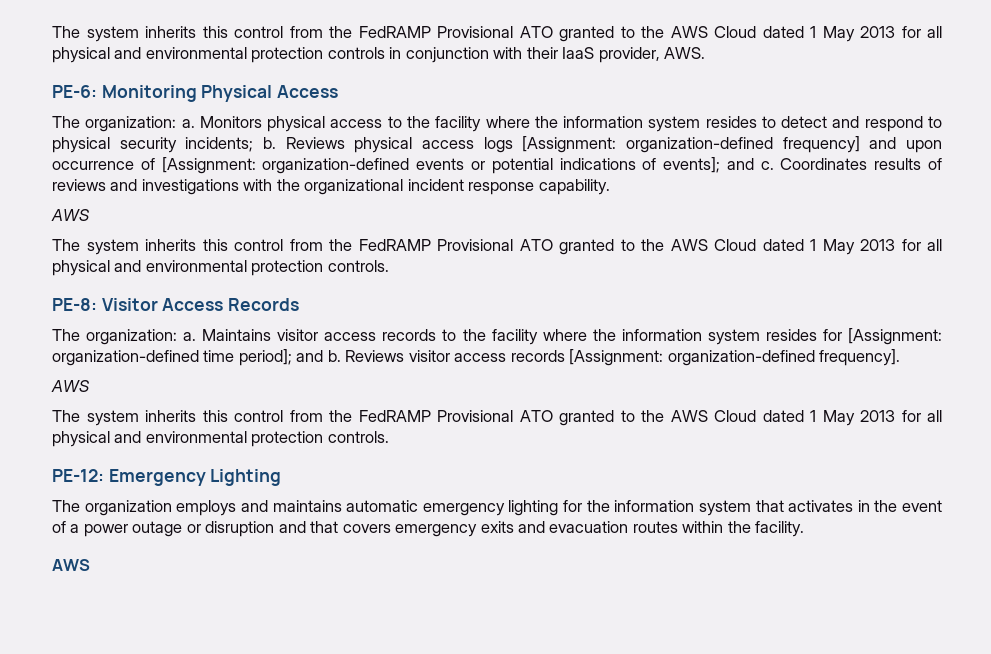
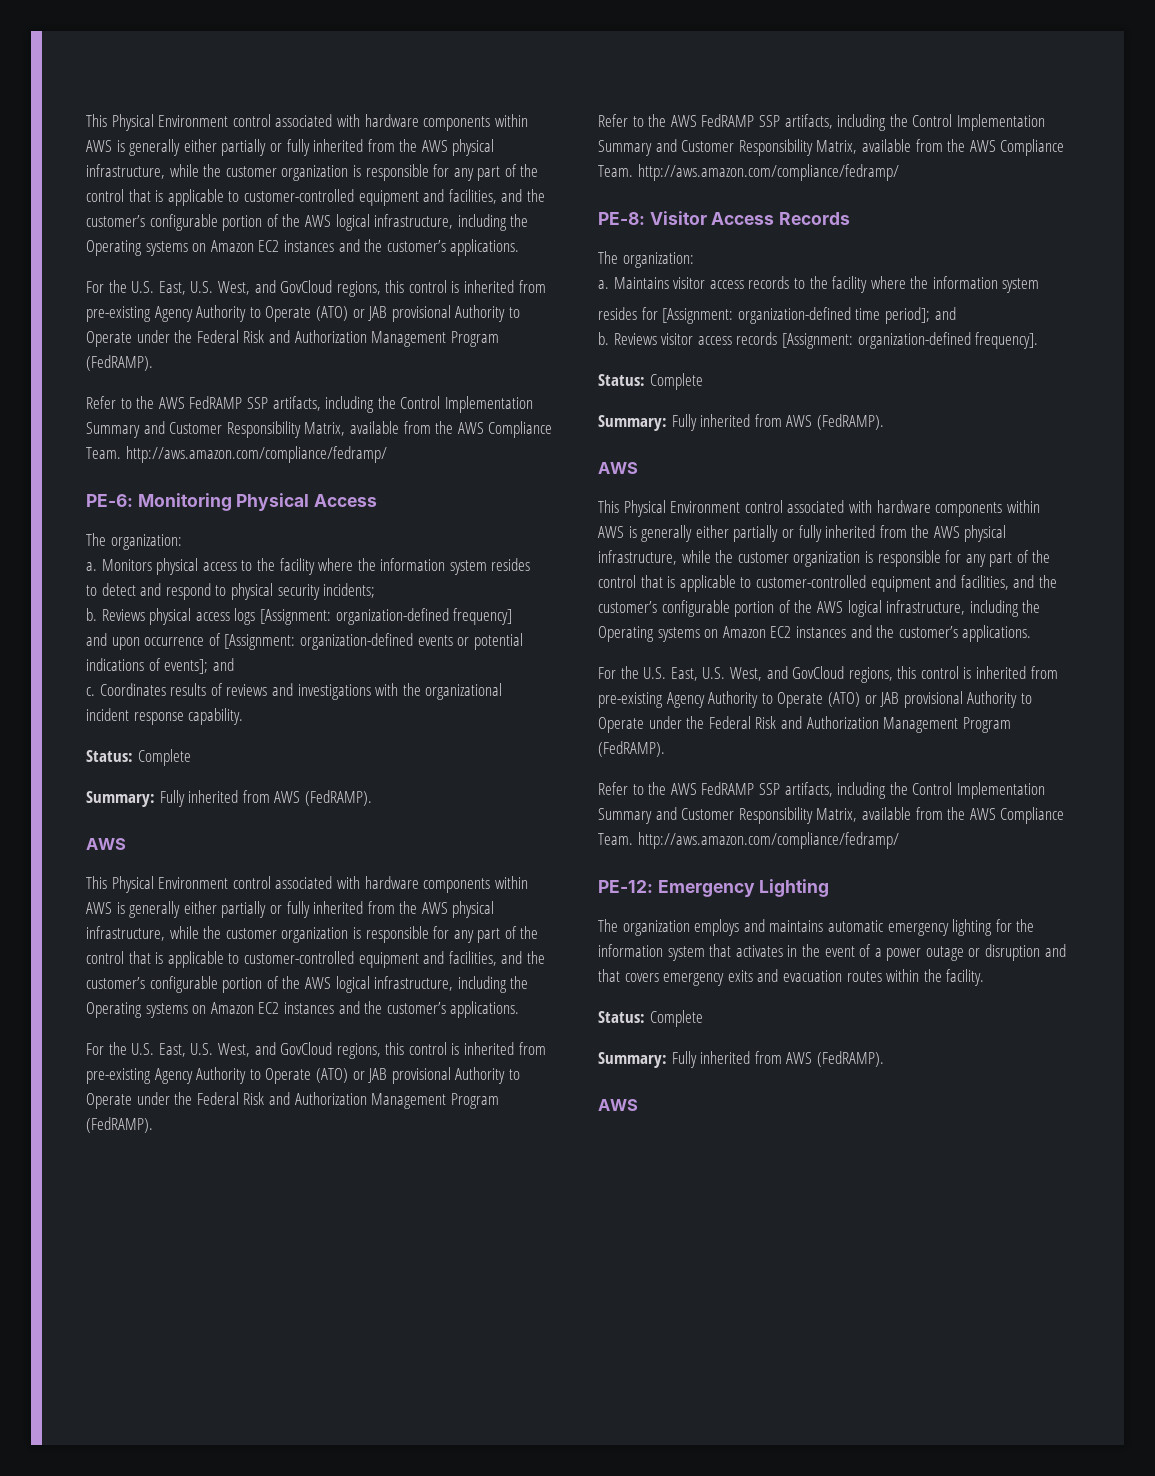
[52,26,942,42] [52,47,706,63] The system inherits this control from the FedRAMP Provisional ATO granted to the AWS Cloud dated 1 May 2013 for all physical and environmental protection controls in conjunction with their IaaS provider, AWS. -> [86,114,528,131] [86,139,495,156] [86,164,539,181] [86,189,545,206] [86,214,529,231] [86,239,520,256] [86,280,546,297] [86,305,520,322] [86,330,499,347] [86,355,153,371] [86,396,533,413] [86,421,553,438] [86,446,387,463] This Physical Environment control associated with hardware components within AWS is generally either partially or fully inherited from the AWS physical infrastructure, while the customer organization is responsible for any part of the control that is applicable to customer-controlled equipment and facilities, and the customer’s configurable portion of the AWS logical infrastructure, including the Operating systems on Amazon EC2 instances and the customer’s applications. // For the U.S. East, U.S. West, and GovCloud regions, this control is inherited from pre-existing Agency Authority to Operate (ATO) or JAB provisional Authority to Operate under the Federal Risk and Authorization Management Program (FedRAMP). // Refer to the AWS FedRAMP SSP artifacts, including the Control Implementation Summary and Customer Responsibility Matrix, available from the AWS Compliance Team. http://aws.amazon.com/compliance/fedramp/
(177, 124) none -> (182, 542) //
(757, 122) none -> (531, 564) //
(254, 144) none -> (376, 590) //
(860, 144) none -> (513, 616) //
(754, 164) none -> (234, 664) //
(404, 187) none -> (503, 691) //
[51,209,90,221] [52,239,942,255] [52,260,389,276] AWS // The system inherits this control from the FedRAMP Provisional ATO granted to the AWS Cloud dated 1 May 2013 for all physical and environmental protection controls. -> [86,749,191,766] [86,790,372,807] [86,838,126,850] [86,876,528,893] [86,901,495,918] [86,926,539,943] [86,951,545,968] [86,976,529,993] [86,1001,520,1018] [86,1042,546,1059] [86,1067,520,1084] [86,1092,499,1109] [86,1117,153,1133] [598,114,1045,131] [598,139,1065,156] [598,164,899,181] Status: Complete // Summary: Fully inherited from AWS (FedRAMP). // AWS // This Physical Environment control associated with hardware components within AWS is generally either partially or fully inherited from the AWS physical infrastructure, while the customer organization is responsible for any part of the control that is applicable to customer-controlled equipment and facilities, and the customer’s configurable portion of the AWS logical infrastructure, including the Operating systems on Amazon EC2 instances and the customer’s applications. // For the U.S. East, U.S. West, and GovCloud regions, this control is inherited from pre-existing Agency Authority to Operate (ATO) or JAB provisional Authority to Operate under the Federal Risk and Authorization Management Program (FedRAMP). // Refer to the AWS FedRAMP SSP artifacts, including the Control Implementation Summary and Customer Responsibility Matrix, available from the AWS Compliance Team. http://aws.amazon.com/compliance/fedramp/
(178, 337) none -> (694, 260) //
(760, 337) none -> (1040, 285) //
(324, 356) none -> (956, 313) //
[51,380,90,392] [52,410,942,426] [52,431,389,447] AWS // The system inherits this control from the FedRAMP Provisional ATO granted to the AWS Cloud dated 1 May 2013 for all physical and environmental protection controls. -> [598,373,703,390] [598,414,884,431] [598,462,638,474] [598,500,1040,517] [598,525,1007,542] [598,550,1051,567] [598,575,1057,592] [598,600,1041,617] [598,625,1032,642] [598,666,1058,683] [598,691,1032,708] [598,716,1011,733] [598,741,665,757] [598,782,1045,799] [598,807,1065,824] [598,832,899,849] Status: Complete // Summary: Fully inherited from AWS (FedRAMP). // AWS // This Physical Environment control associated with hardware components within AWS is generally either partially or fully inherited from the AWS physical infrastructure, while the customer organization is responsible for any part of the control that is applicable to customer-controlled equipment and facilities, and the customer’s configurable portion of the AWS logical infrastructure, including the Operating systems on Amazon EC2 instances and the customer’s applications. // For the U.S. East, U.S. West, and GovCloud regions, this control is inherited from pre-existing Agency Authority to Operate (ATO) or JAB provisional Authority to Operate under the Federal Risk and Authorization Management Program (FedRAMP). // Refer to the AWS FedRAMP SSP artifacts, including the Control Implementation Summary and Customer Responsibility Matrix, available from the AWS Compliance Team. http://aws.amazon.com/compliance/fedramp/
(805, 529) none -> [598,1010,703,1027] [598,1051,884,1068] // Status: Complete // Summary: Fully inherited from AWS (FedRAMP).

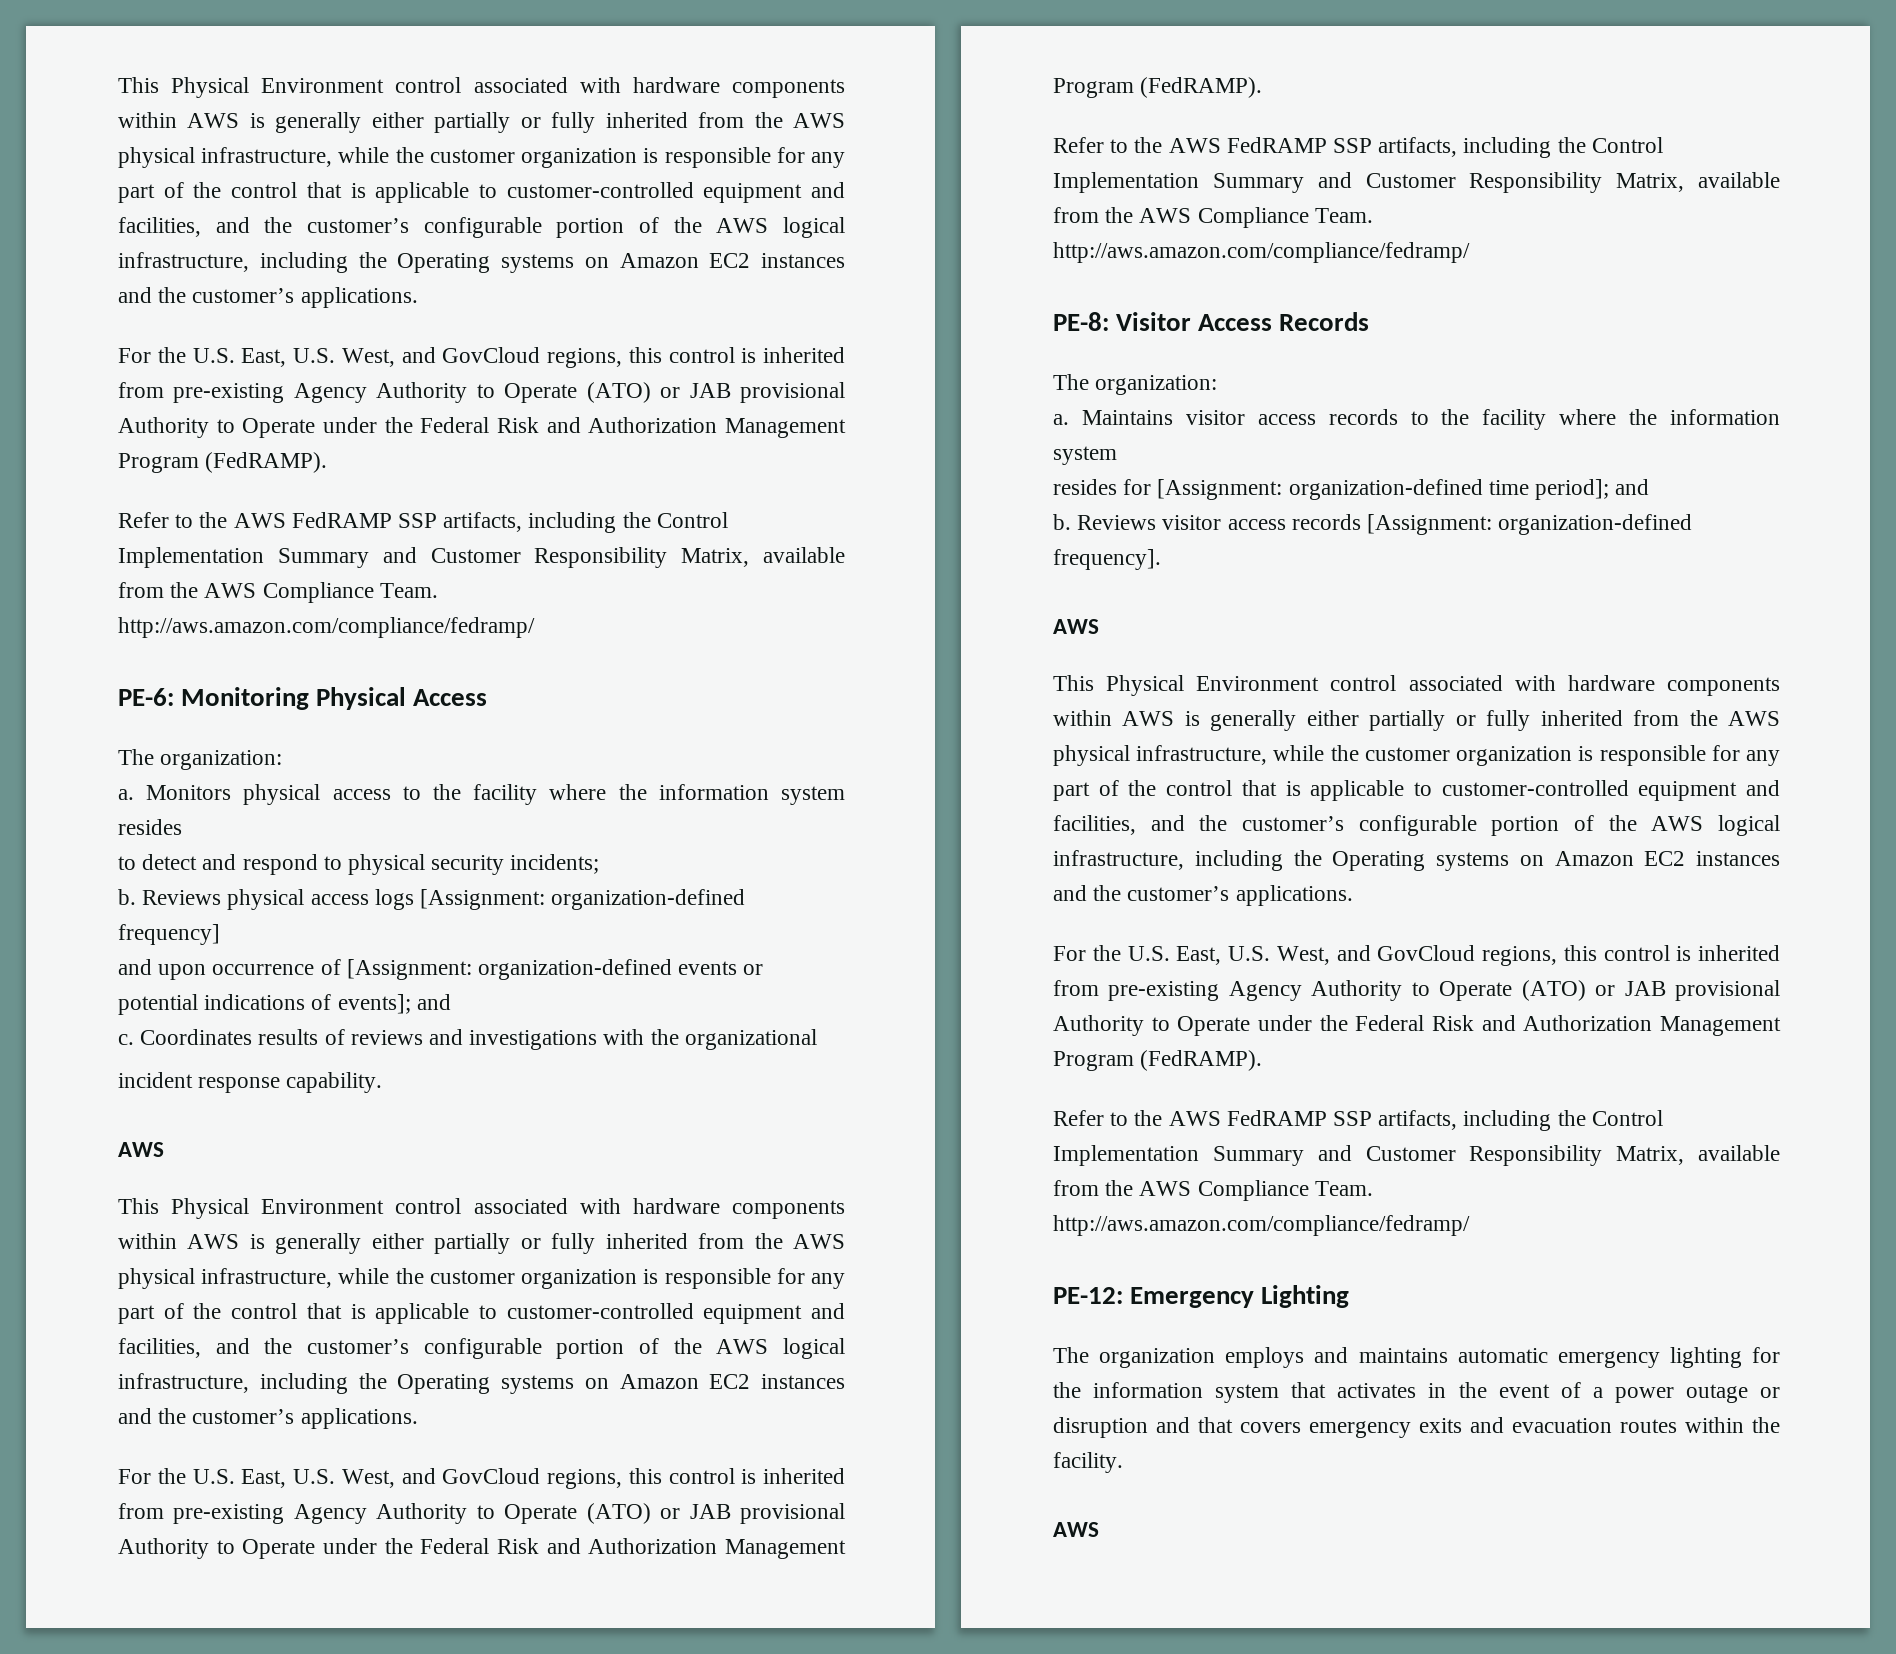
[86,749,191,766] [86,790,372,807] // Status: Complete // Summary: Fully inherited from AWS (FedRAMP). -> (383, 1082) none
[598,373,703,390] [598,414,884,431] // Status: Complete // Summary: Fully inherited from AWS (FedRAMP). -> (1161, 559) none
[598,1010,703,1027] [598,1051,884,1068] // Status: Complete // Summary: Fully inherited from AWS (FedRAMP). -> (1123, 1462) none

